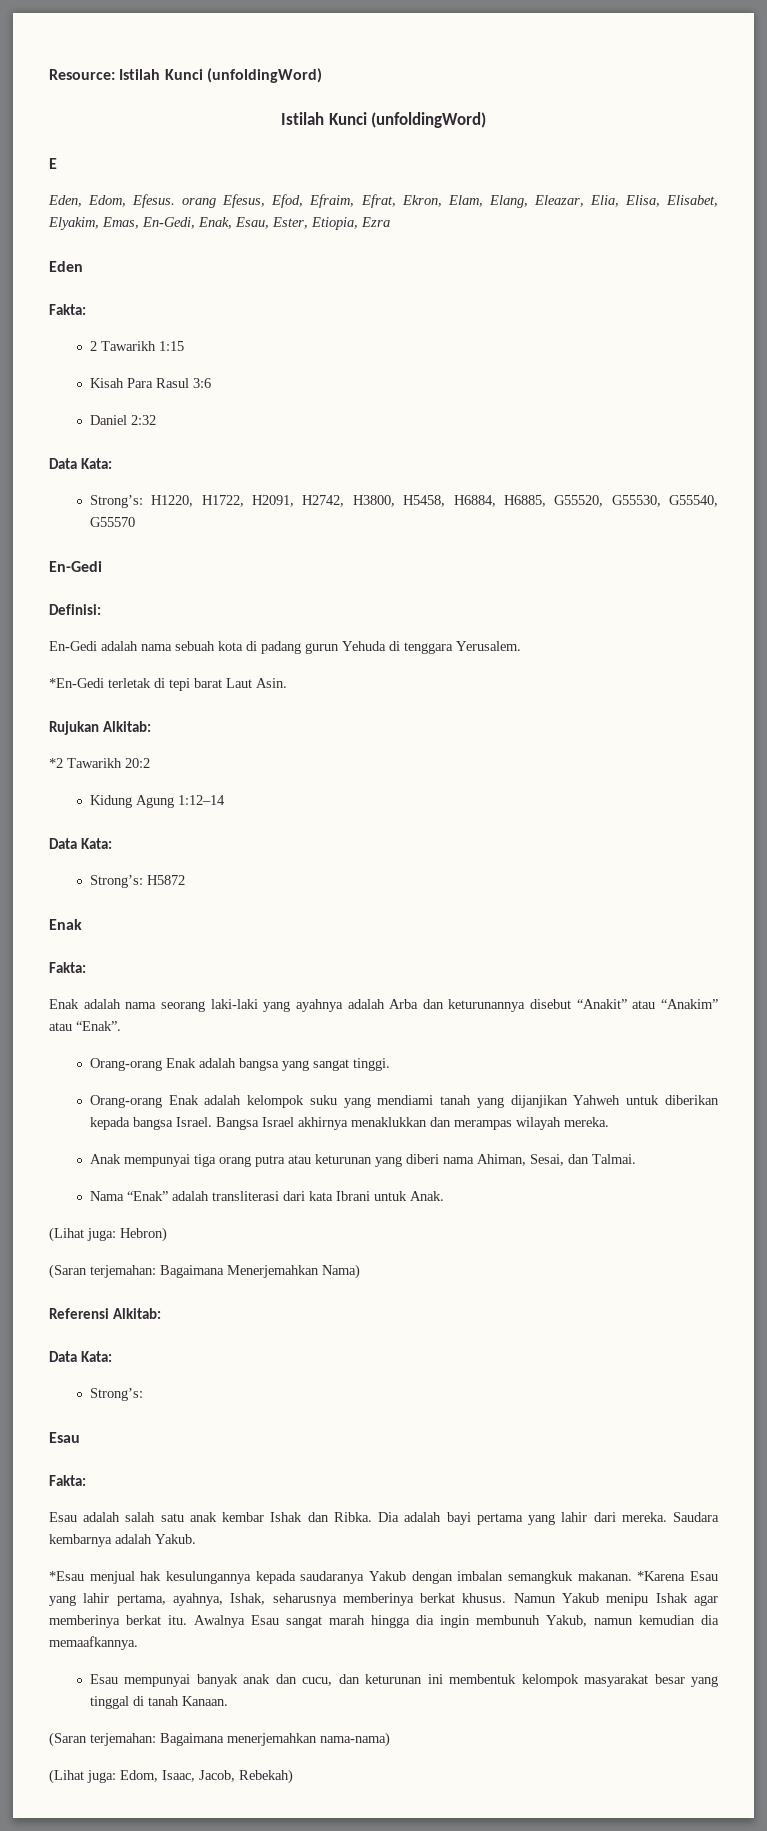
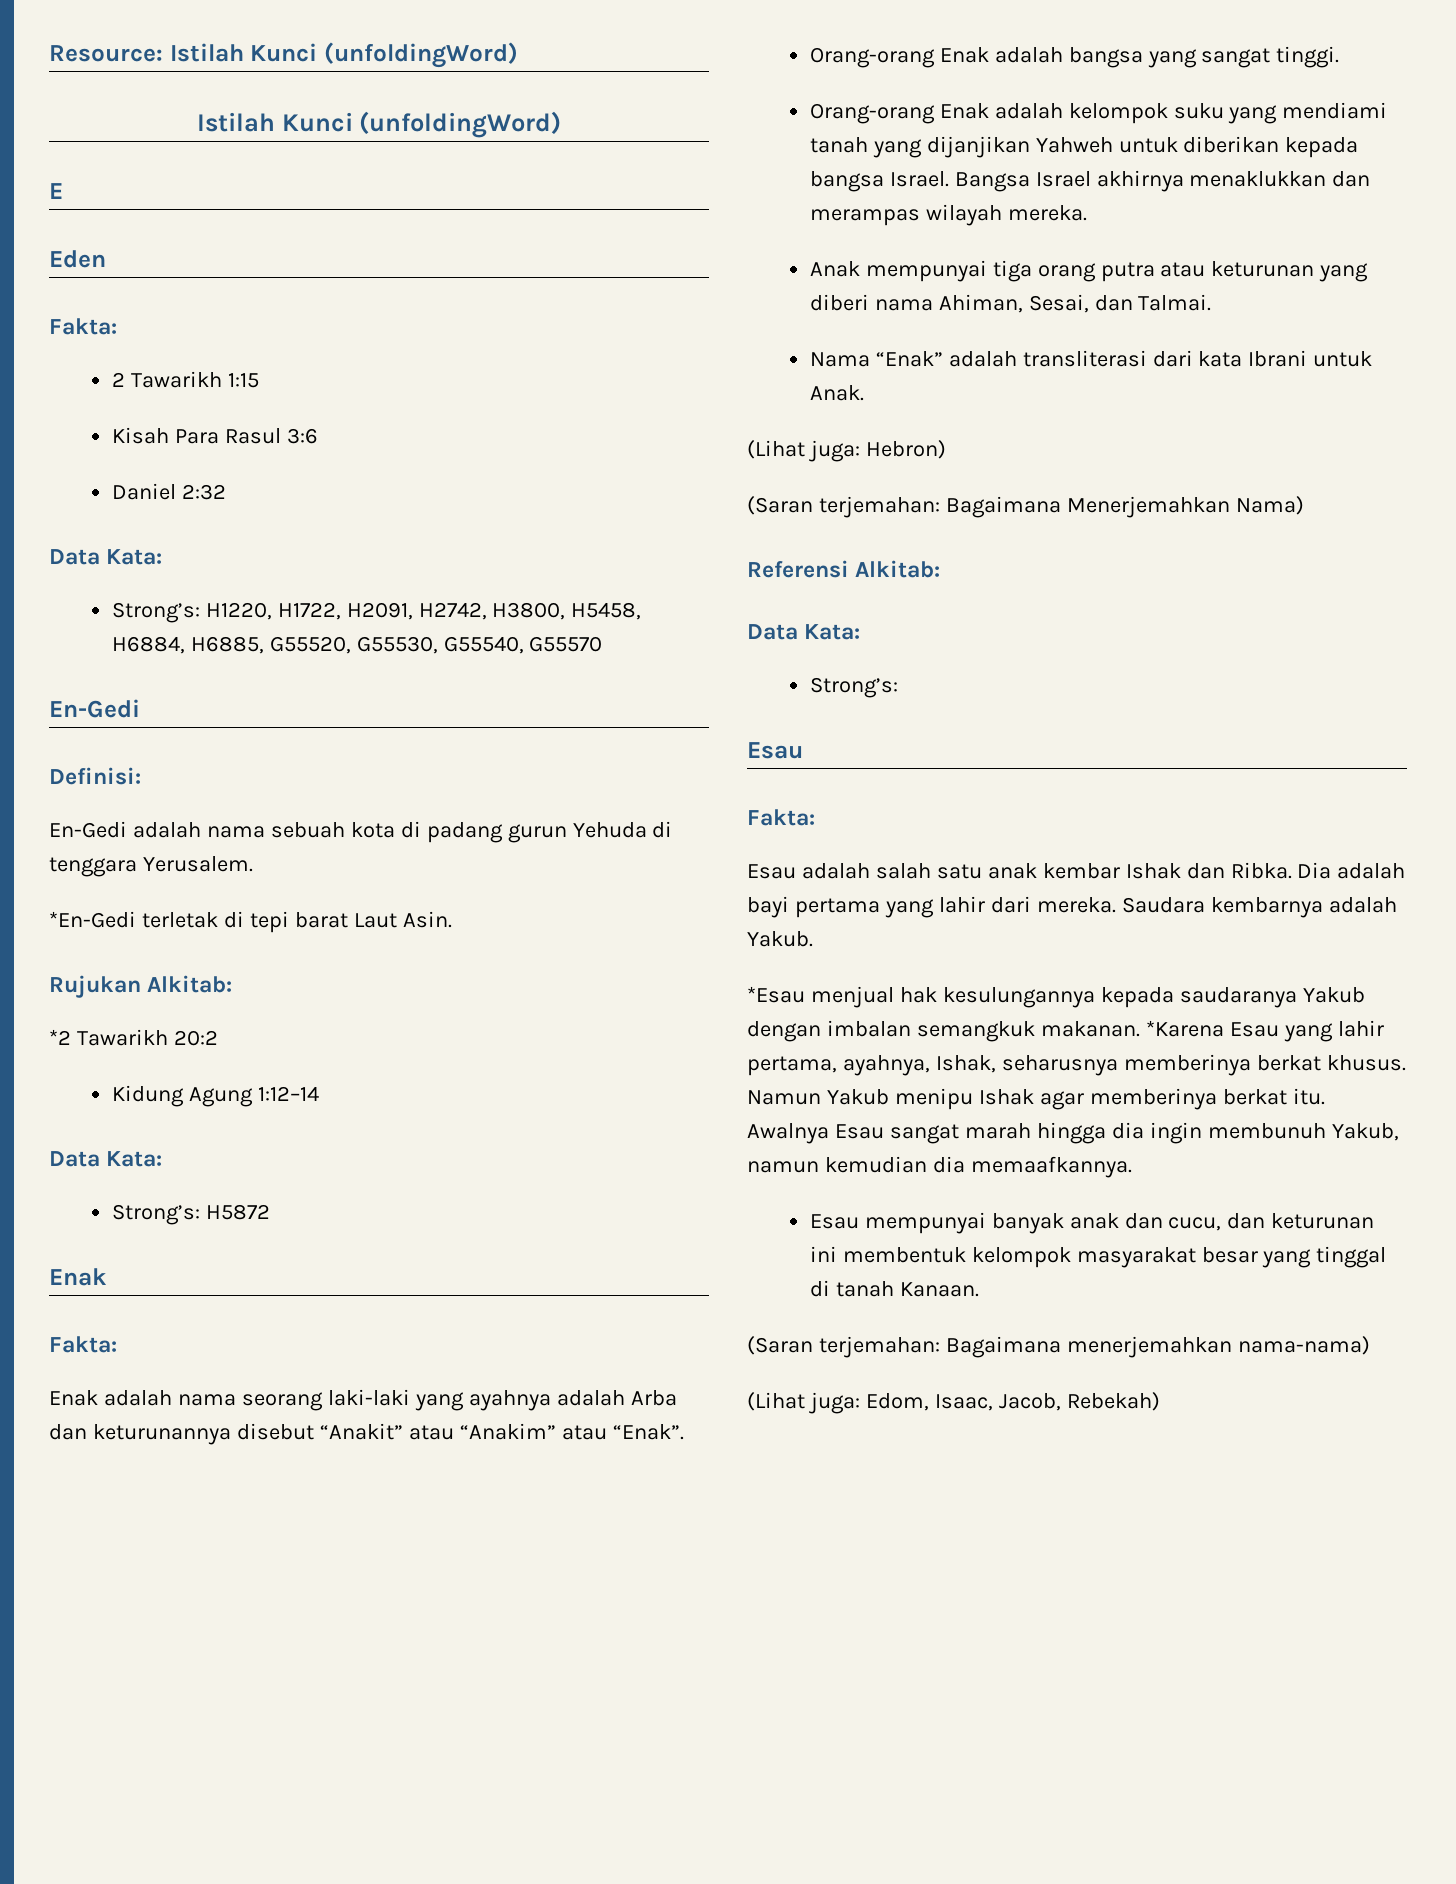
[48,194,718,208] [48,217,390,230] // Eden, Edom, Efesus. orang Efesus, Efod, Efraim, Efrat, Ekron, Elam, Elang, Eleazar, Elia, Elisa, Elisabet, Elyakim, Emas, En-Gedi, Enak, Esau, Ester, Etiopia, Ezra -> (63, 191) none

